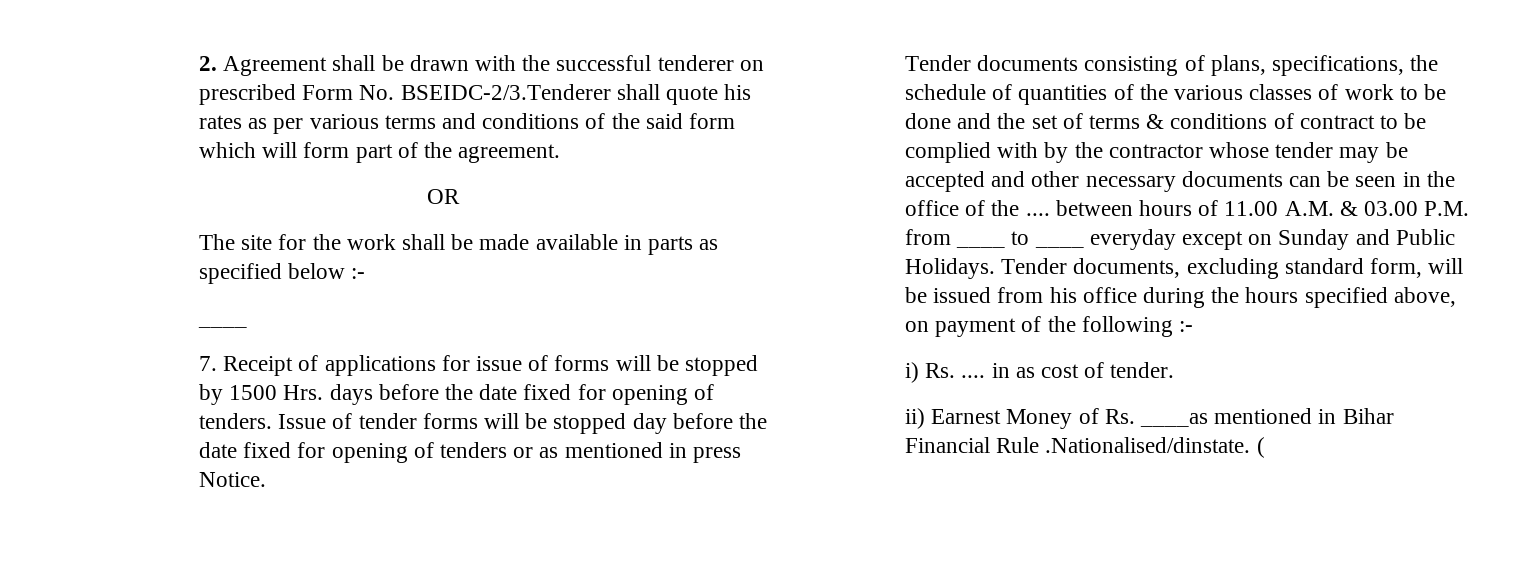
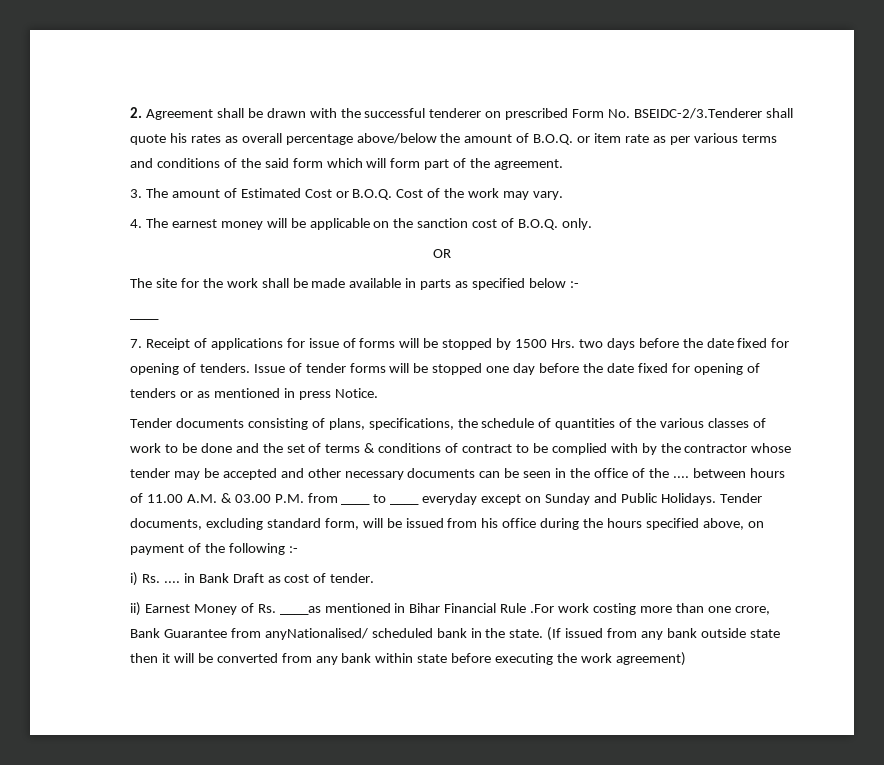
(268, 123) none -> [241,133,666,145] overall percentage above/below the amount of B.O.Q. or item rate as
(561, 153) none -> [130,188,563,200] [130,218,592,230] // 3. The amount of Estimated Cost or B.O.Q. Cost of the work may vary. // 4. The earnest money will be applicable on the sanction cost of B.O.Q. only.
(324, 392) none -> [578,339,603,348] two
(627, 423) none -> [486,366,510,373] one
(1010, 370) none -> [198,573,264,583] Bank Draft
[1045,437,1265,458] .Nationalised/dinstate. ( -> [530,603,770,615] [130,627,780,641] [130,652,686,666] .For work costing more than one crore, Bank Guarantee from anyNationalised/ scheduled bank in the state. (If issued from any bank outside state then it will be converted from any bank within state before executing the work agreement)

